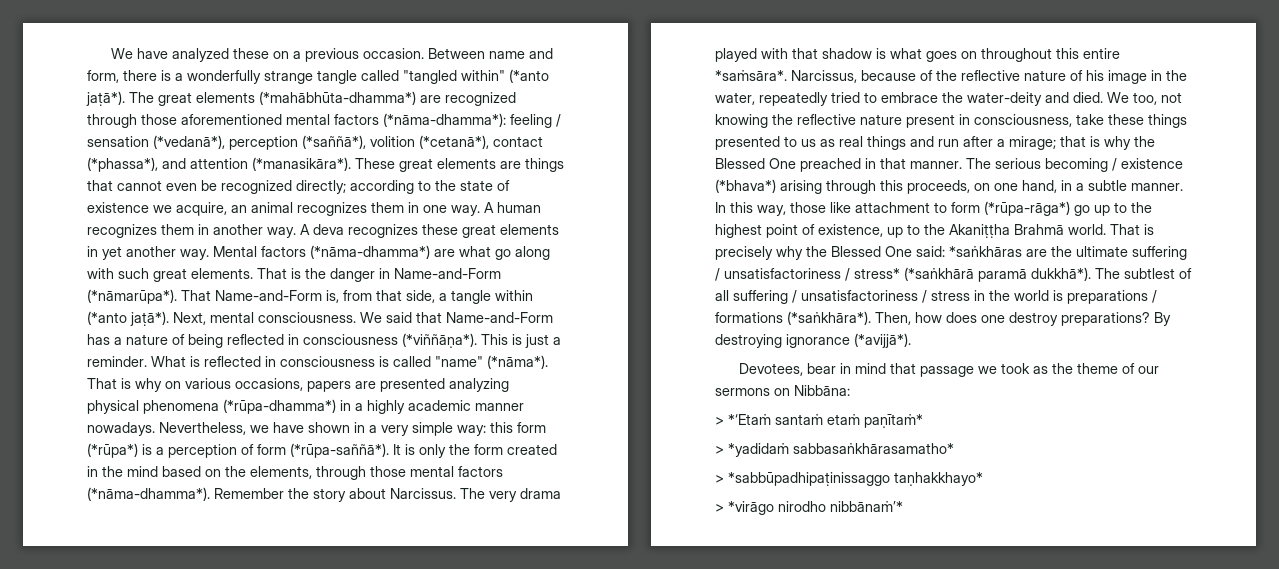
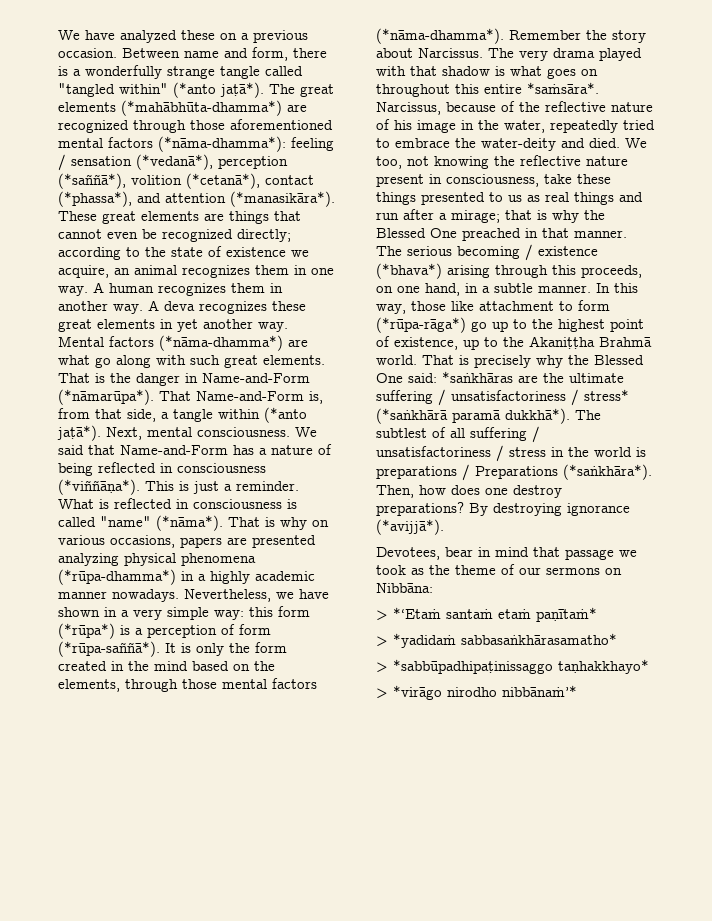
[715,312,783,323] formations -> [475,466,558,479] Preparations

